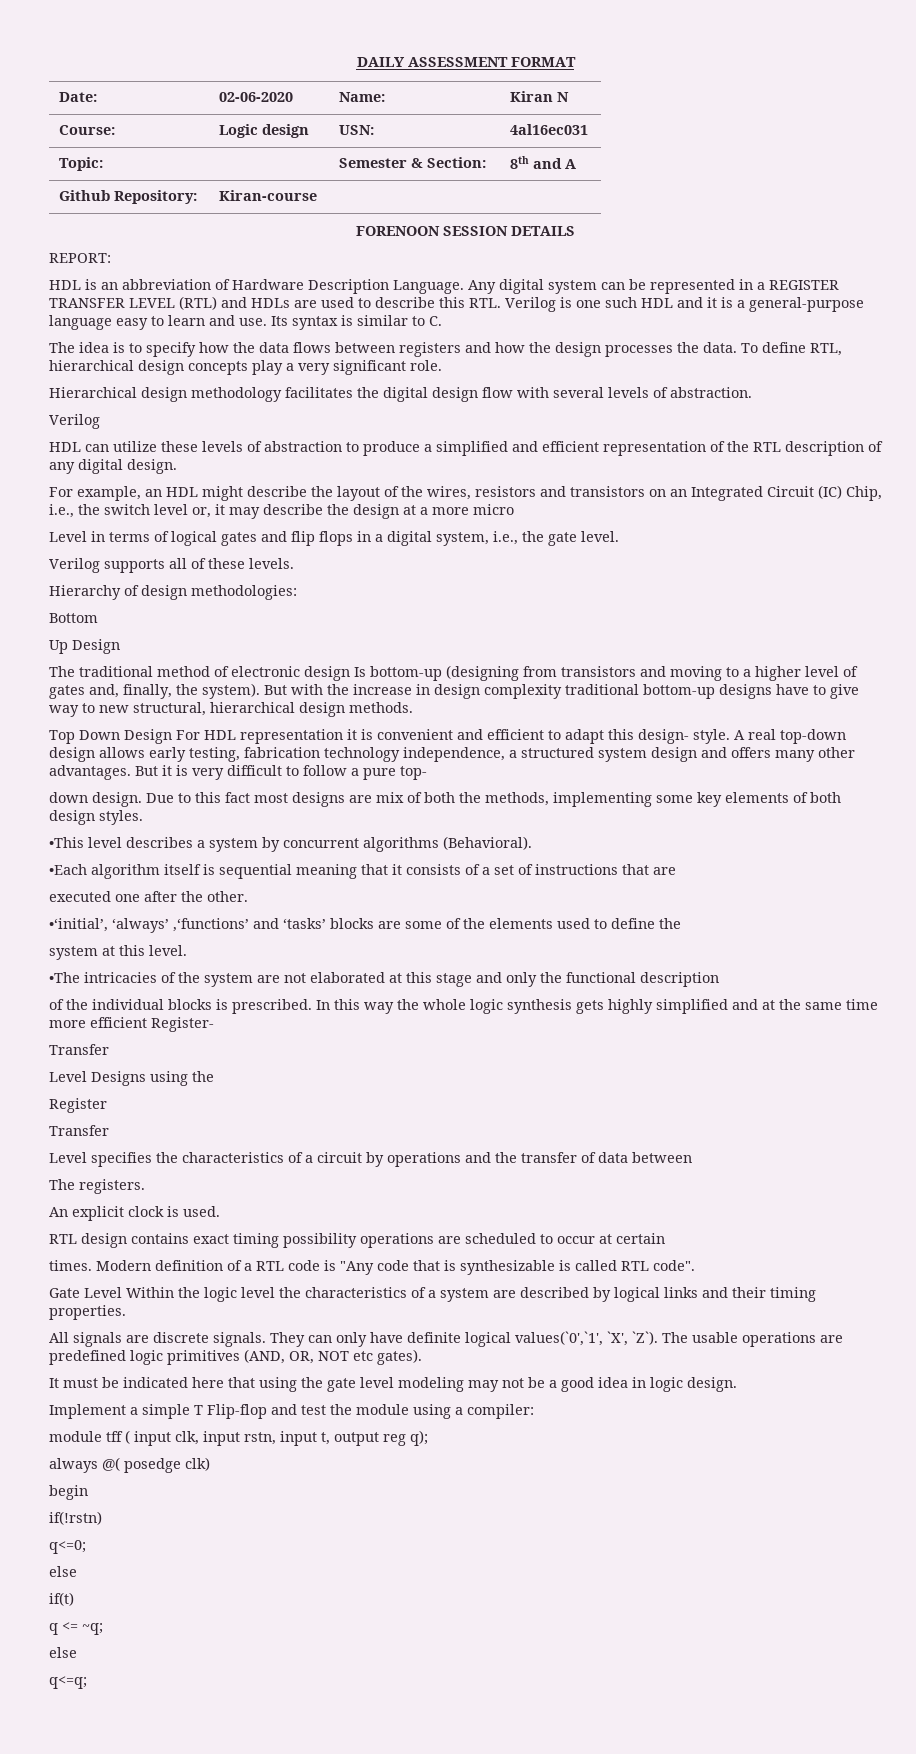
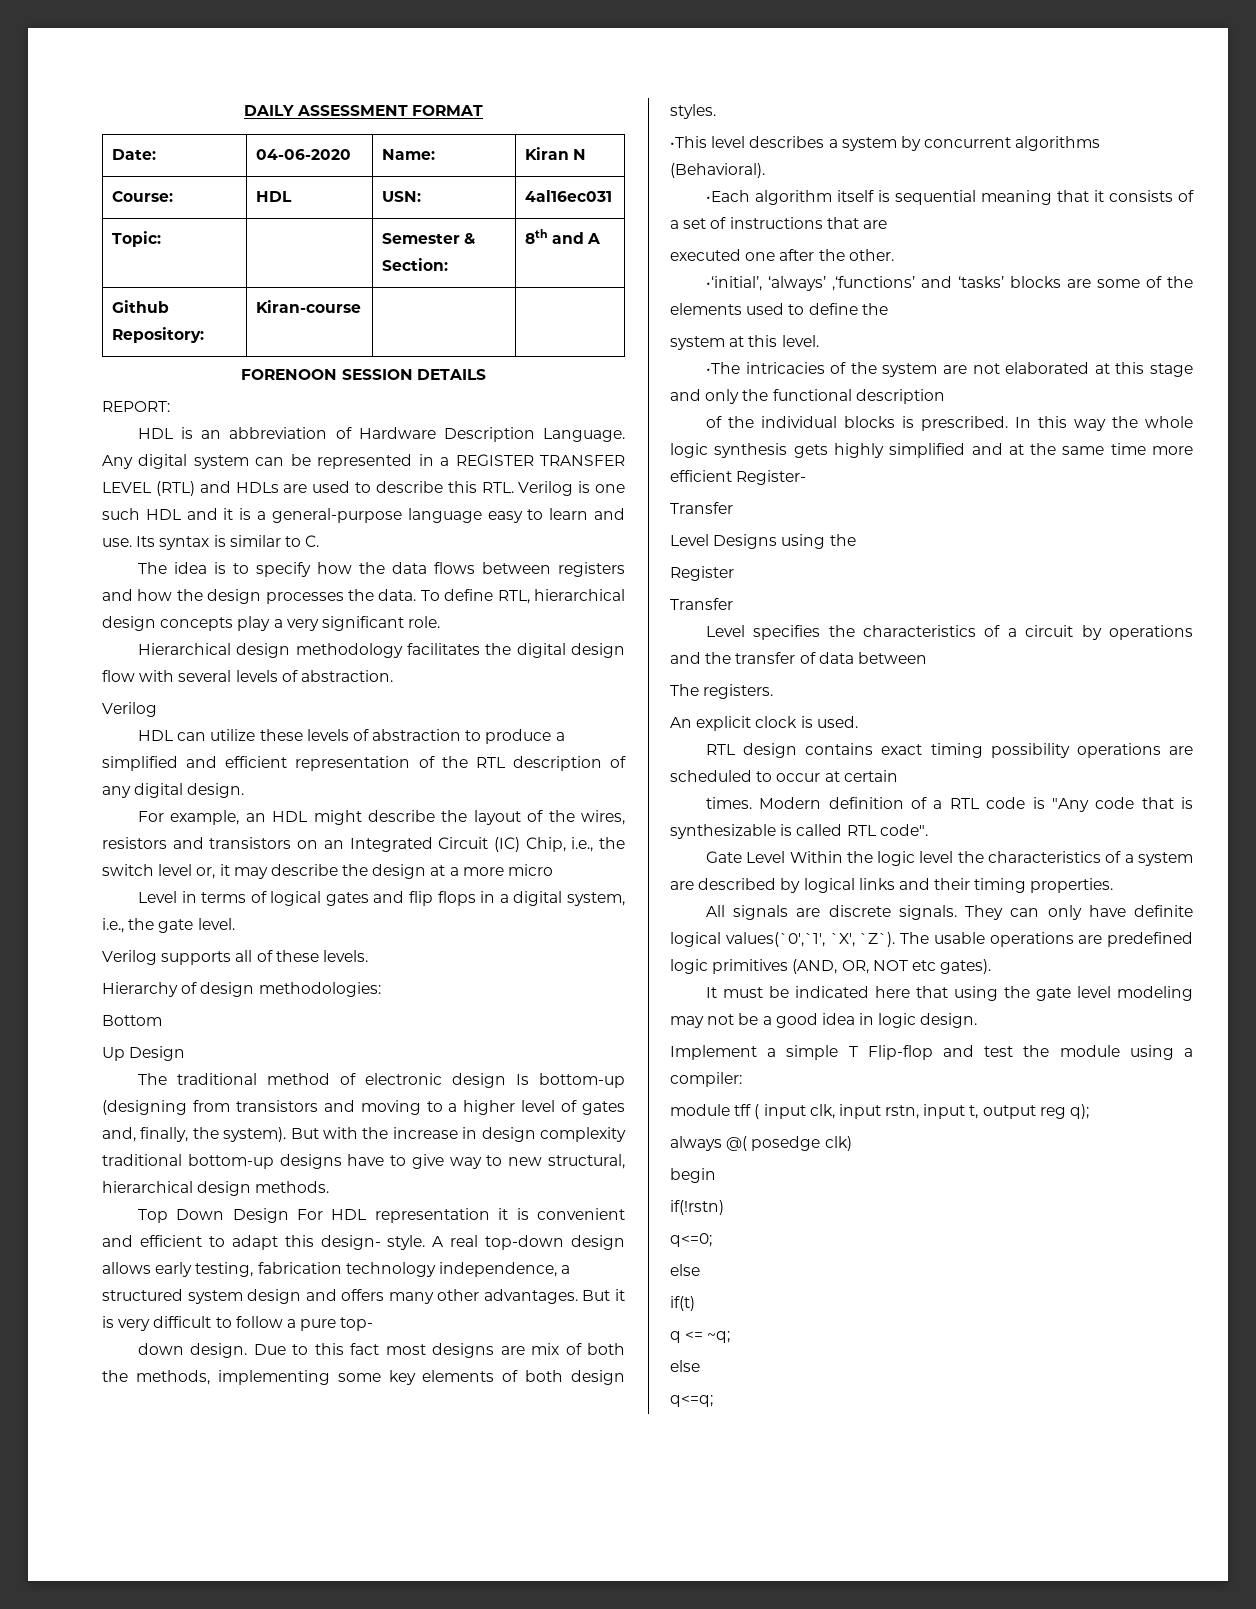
[219,92,294,102] 02-06-2020 -> [256,149,352,160] 04-06-2020
[219,124,310,138] Logic design -> [256,191,293,202] HDL

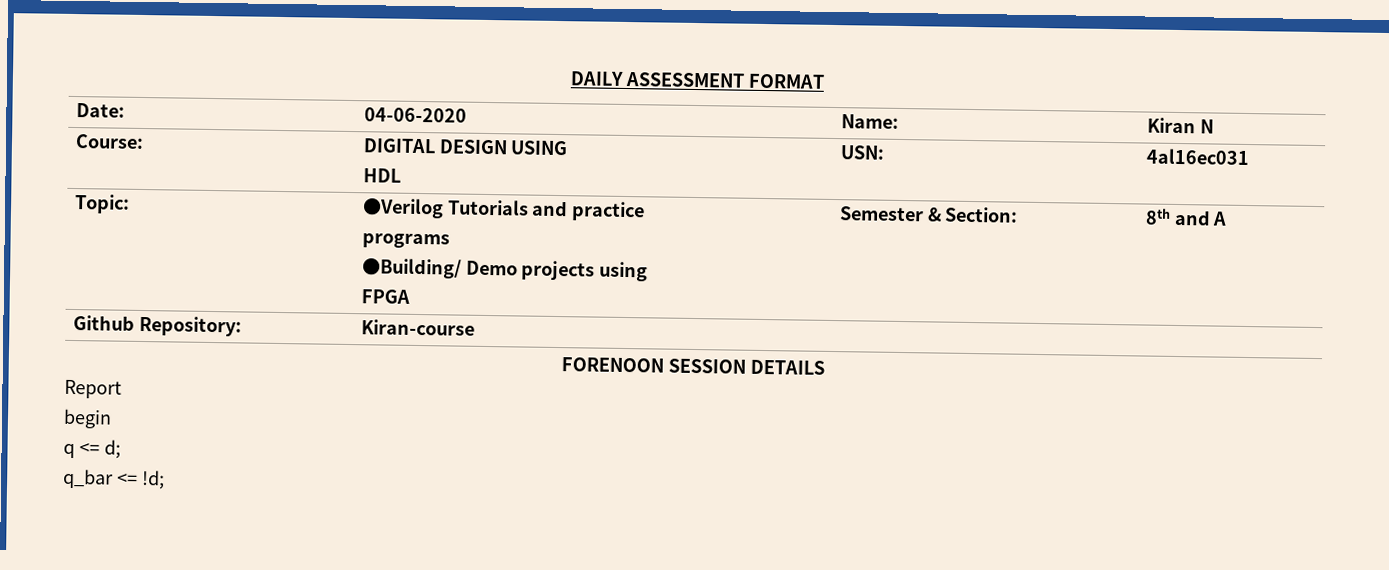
(174, 196) none -> [362,138,569,156] DIGITAL DESIGN USING //
(162, 239) none -> [361,198,646,222] [361,233,450,249] [361,258,649,282] [360,289,410,304] ●Verilog Tutorials and practice // programs // ●Building/ Demo projects using // FPGA
[102,401,170,412] [137,427,625,442] [102,454,625,469] [102,481,625,496] [102,508,625,523] [102,535,320,550] [137,562,625,577] [102,589,625,604] [102,616,441,631] [137,643,625,658] [102,670,393,682] [102,702,157,717] [137,729,565,744] [102,756,626,771] [102,783,245,798] [137,810,626,825] [102,837,625,852] [102,864,554,879] [137,891,625,906] [102,918,235,933] [102,950,368,965] [102,982,381,997] [102,1015,162,1026] [102,1046,186,1061] [137,1073,625,1088] [102,1100,625,1115] [102,1127,626,1142] [102,1154,625,1169] [102,1181,330,1196] [137,1208,625,1223] [102,1235,625,1250] [102,1262,571,1277] [102,1289,625,1304] [102,1316,374,1331] [137,1343,625,1358] [102,1370,625,1385] [670,104,716,119] [670,136,1101,151] [670,163,765,178] [705,190,1195,205] [670,217,887,229] [670,249,894,261] [705,276,1193,291] [670,303,888,315] [670,335,819,350] [705,362,1193,377] [670,389,945,404] [705,416,1193,431] [670,443,1193,458] [670,470,807,485] [670,502,733,514] [670,534,856,549] [670,566,734,581] [670,598,733,610] [705,625,1193,640] [670,652,927,664] [670,684,774,699] [670,716,858,731] [705,743,1193,758] [670,770,898,782] [705,797,1193,812] [670,824,928,839] [705,851,1193,866] [670,878,1114,893] [705,905,1193,920] [670,932,1193,947] [670,959,992,974] [705,986,1193,1001] [670,1013,978,1028] [670,1045,1193,1060] [670,1072,742,1087] [670,1104,1090,1119] [670,1136,852,1151] [670,1168,716,1183] [670,1200,724,1215] [670,1233,712,1247] [670,1264,700,1276] [670,1296,695,1311] [670,1331,731,1343] [670,1360,700,1372] [670,1395,713,1407] REPORT: // HDL is an abbreviation of Hardware Description Language. Any digital system can be represented in a REGISTER TRANSFER LEVEL (RTL) and HDLs are used to describe this RTL. Verilog is one such HDL and it is a general-purpose language easy to learn and use. Its syntax is similar to C. // The idea is to specify how the data flows between registers and how the design processes the data. To define RTL, hierarchical design concepts play a very significant role. // Hierarchical design methodology facilitates the digital design flow with several levels of abstraction. // Verilog // HDL can utilize these levels of abstraction to produce a simplified and efficient representation of the RTL description of any digital design. // For example, an HDL might describe the layout of the wires, resistors and transistors on an Integrated Circuit (IC) Chip, i.e., the switch level or, it may describe the design at a more micro // Level in terms of logical gates and flip flops in a digital system, i.e., the gate level. // Verilog supports all of these levels. // Hierarchy of design methodologies: // Bottom // Up Design // The traditional method of electronic design Is bottom-up (designing from transistors and moving to a higher level of gates and, finally, the system). But with the increase in design complexity traditional bottom-up designs have to give way to new structural, hierarchical design methods. // Top Down Design For HDL representation it is convenient and efficient to adapt this design- style. A real top-down design allows early testing, fabrication technology independence, a structured system design and offers many other advantages. But it is very difficult to follow a pure top- // down design. Due to this fact most designs are mix of both the methods, implementing some key elements of both design styles. // •This level describes a system by concurrent algorithms (Behavioral). // •Each algorithm itself is sequential meaning that it consists of a set of instructions that are // executed one after the other. // •‘initial’, ‘always’ ,‘functions’ and ‘tasks’ blocks are some of the elements used to define the // system at this level. // •The intricacies of the system are not elaborated at this stage and only the functional description // of the individual blocks is prescribed. In this way the whole logic synthesis gets highly simplified and at the same time more efficient Register- // Transfer // Level Designs using the // Register // Transfer // Level specifies the characteristics of a circuit by operations and the transfer of data between // The registers. // An explicit clock is used. // RTL design contains exact timing possibility operations are scheduled to occur at certain // times. Modern definition of a RTL code is "Any code that is synthesizable is called RTL code". // Gate Level Within the logic level the characteristics of a system are described by logical links and their timing properties. // All signals are discrete signals. They can only have definite logical values(`0',`1', `X', `Z`). The usable operations are predefined logic primitives (AND, OR, NOT etc gates). // It must be indicated here that using the gate level modeling may not be a good idea in logic design. // Implement a simple T Flip-flop and test the module using a compiler: // module tff ( input clk, input rstn, input t, output reg q); // always @( posedge clk) // begin // if(!rstn) // q<=0; // else // if(t) // q <= ~q; // else // q<=q; -> [64,379,122,399] [63,408,112,429] [63,439,121,459] [62,468,165,490] Report // begin // q <= d; // q_bar <= !d;

